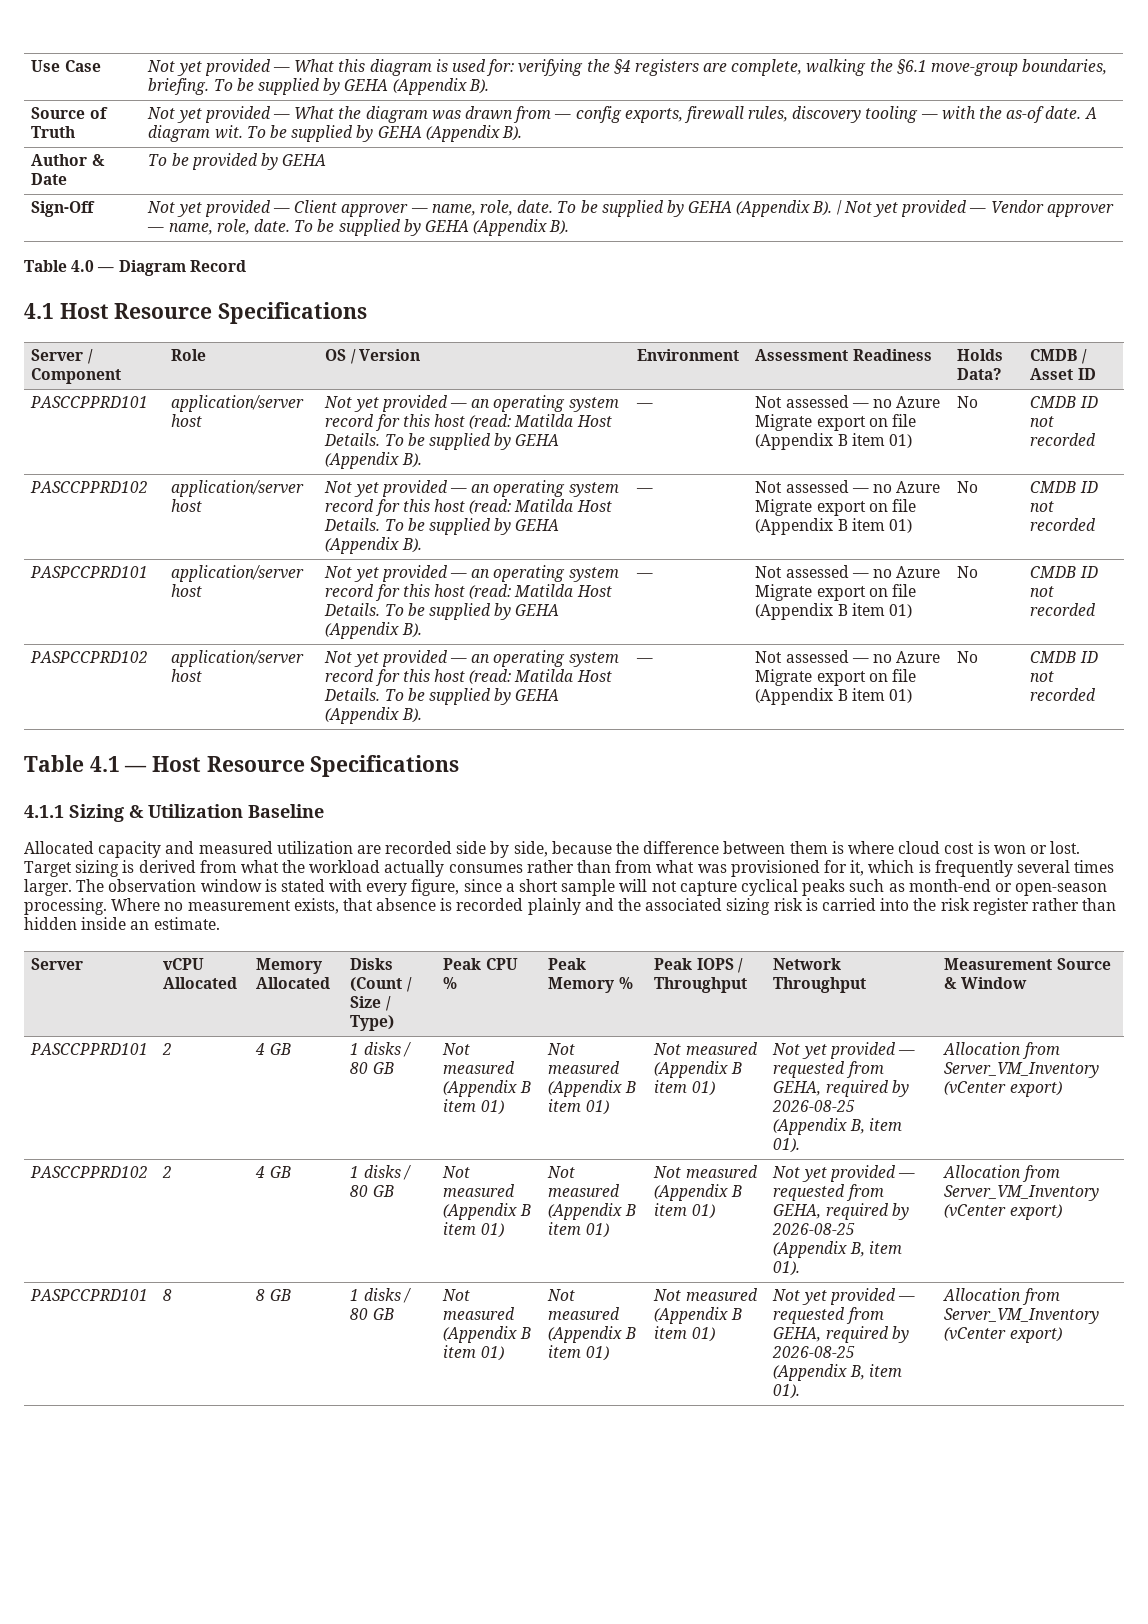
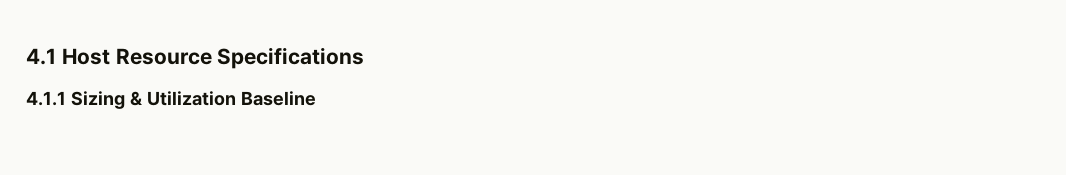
[31,60,101,72] [147,59,1108,76] [148,78,489,95] [31,107,108,119] [31,126,76,138] [147,106,1097,123] [148,125,522,142] [31,154,105,166] [31,173,68,185] [148,153,327,170] [31,201,96,217] [147,200,1114,217] [147,219,570,236] [24,260,246,276] [24,302,368,324] [31,349,93,364] [31,368,122,384] [171,349,207,361] [325,349,420,364] [637,349,740,361] [755,349,932,361] [957,349,1004,361] [957,368,1003,380] [1030,349,1087,364] [1030,368,1096,380] [30,396,149,408] [171,395,305,412] [171,414,203,427] [324,395,619,412] [325,414,612,431] [324,433,560,450] [325,452,422,469] [636,403,654,408] [755,395,941,408] [755,414,917,431] [755,433,913,450] [957,396,979,408] [1030,396,1098,408] [1030,416,1055,427] [1030,433,1097,446] [30,481,149,493] [171,480,305,497] [171,499,203,512] [324,480,619,497] [325,499,612,516] [324,518,560,535] [325,537,422,554] [636,488,654,493] [755,480,941,493] [755,499,917,516] [755,518,913,535] [957,481,979,493] [1030,481,1098,493] [1030,501,1055,512] [1030,518,1097,531] [30,566,149,578] [171,565,305,582] [171,584,203,597] [324,565,619,582] [325,584,612,601] [324,603,560,620] [325,622,422,639] [636,573,654,578] [755,565,941,578] [755,584,917,601] [755,603,913,620] [957,566,979,578] [1030,566,1098,578] [1030,586,1055,597] [1030,603,1097,616] [30,651,149,663] [171,650,305,667] [171,669,203,682] [324,650,619,667] [325,669,612,686] [324,688,560,705] [325,707,422,724] [636,658,654,663] [755,650,941,663] [755,669,917,686] [755,688,913,705] [957,651,979,663] [1030,651,1098,663] [1030,671,1055,682] [1030,688,1097,701] [24,755,148,772] Use Case | Not yet provided — What this diagram is used for: verifying the §4 registers are complete, walking the §6.1 move-group boundaries, briefing. To be supplied by GEHA (Appendix B). // Source of Truth | Not yet provided — What the diagram was drawn from — config exports, firewall rules, discovery tooling — with the as-of date. A diagram wit. To be supplied by GEHA (Appendix B). // Author & Date | To be provided by GEHA // Sign-Off | Not yet provided — Client approver — name, role, date. To be supplied by GEHA (Appendix B). / Not yet provided — Vendor approver — name, role, date. To be supplied by GEHA (Appendix B). // Table 4.0 — Diagram Record // 4.1 Host Resource Specifications // Server / Component | Role | OS / Version | Environment | Assessment Readiness | Holds Data? | CMDB / Asset ID // PASCCPPRD101 | application/server host | Not yet provided — an operating system record for this host (read: Matilda Host Details. To be supplied by GEHA (Appendix B). | — | Not assessed — no Azure Migrate export on file (Appendix B item 01) | No | CMDB ID not recorded // PASCCPPRD102 | application/server host | Not yet provided — an operating system record for this host (read: Matilda Host Details. To be supplied by GEHA (Appendix B). | — | Not assessed — no Azure Migrate export on file (Appendix B item 01) | No | CMDB ID not recorded // PASPCCPRD101 | application/server host | Not yet provided — an operating system record for this host (read: Matilda Host Details. To be supplied by GEHA (Appendix B). | — | Not assessed — no Azure Migrate export on file (Appendix B item 01) | No | CMDB ID not recorded // PASPCCPRD102 | application/server host | Not yet provided — an operating system record for this host (read: Matilda Host Details. To be supplied by GEHA (Appendix B). | — | Not assessed — no Azure Migrate export on file (Appendix B item 01) | No | CMDB ID not recorded // Table 4.1 — -> [26,48,56,65] 4.1
[24,841,1081,858] [24,860,1115,877] [24,879,1108,896] [24,898,1117,915] [24,917,220,930] [31,958,84,970] [163,958,205,970] [163,977,238,989] [256,958,323,974] [256,977,331,989] [350,958,394,970] [350,977,412,992] [350,996,391,1011] [350,1015,395,1031] [443,958,518,970] [443,977,458,989] [548,958,587,970] [548,977,633,993] [654,958,743,973] [654,977,748,993] [773,958,842,970] [773,977,867,993] [944,958,1111,970] [944,977,1027,989] [30,1043,149,1055] [162,1043,173,1055] [255,1043,291,1055] [350,1042,411,1057] [350,1062,394,1074] [442,1043,471,1055] [443,1061,516,1074] [443,1080,531,1097] [443,1099,504,1115] [547,1043,576,1055] [548,1061,621,1074] [548,1080,636,1097] [548,1099,609,1115] [653,1042,758,1055] [654,1061,742,1078] [654,1080,715,1096] [772,1042,916,1059] [773,1061,884,1078] [773,1080,909,1097] [772,1100,856,1112] [773,1118,902,1135] [773,1138,801,1153] [943,1042,1060,1059] [944,1062,1100,1078] [944,1081,1062,1097] [30,1166,149,1178] [162,1166,173,1178] [255,1166,291,1178] [350,1165,411,1180] [350,1185,394,1197] [442,1166,471,1178] [443,1184,516,1197] [443,1203,531,1220] [443,1222,504,1238] [547,1166,576,1178] [548,1184,621,1197] [548,1203,636,1220] [548,1222,609,1238] [653,1165,758,1178] [654,1184,742,1201] [654,1203,715,1219] [772,1165,916,1182] [773,1184,884,1201] [773,1203,909,1220] [772,1223,856,1235] [773,1241,902,1258] [773,1261,801,1276] [943,1165,1060,1182] [944,1185,1100,1201] [944,1204,1062,1220] [30,1289,149,1301] [163,1289,173,1301] [256,1289,291,1301] [350,1288,411,1303] [350,1308,394,1320] [442,1289,471,1301] [443,1307,516,1320] [443,1326,531,1343] [443,1345,504,1361] [547,1289,576,1301] [548,1307,621,1320] [548,1326,636,1343] [548,1345,609,1361] [653,1288,758,1301] [654,1307,742,1324] [654,1326,715,1342] [772,1288,916,1305] [773,1307,884,1324] [773,1326,909,1343] [772,1346,856,1358] [773,1364,902,1381] [773,1384,801,1399] [943,1288,1060,1305] [944,1308,1100,1324] [944,1327,1062,1343] // Allocated capacity and measured utilization are recorded side by side, because the difference between them is where cloud cost is won or lost. Target sizing is derived from what the workload actually consumes rather than from what was provisioned for it, which is frequently several times larger. The observation window is stated with every figure, since a short sample will not capture cyclical peaks such as month-end or open-season processing. Where no measurement exists, that absence is recorded plainly and the associated sizing risk is carried into the risk register rather than hidden inside an estimate. // Server | vCPU Allocated | Memory Allocated | Disks (Count / Size / Type) | Peak CPU % | Peak Memory % | Peak IOPS / Throughput | Network Throughput | Measurement Source & Window // PASCCPPRD101 | 2 | 4 GB | 1 disks / 80 GB | Not measured (Appendix B item 01) | Not measured (Appendix B item 01) | Not measured (Appendix B item 01) | Not yet provided — requested from GEHA, required by 2026-08-25 (Appendix B, item 01). | Allocation from Server_VM_Inventory (vCenter export) // PASCCPPRD102 | 2 | 4 GB | 1 disks / 80 GB | Not measured (Appendix B item 01) | Not measured (Appendix B item 01) | Not measured (Appendix B item 01) | Not yet provided — requested from GEHA, required by 2026-08-25 (Appendix B, item 01). | Allocation from Server_VM_Inventory (vCenter export) // PASPCCPRD101 | 8 | 8 GB | 1 disks / 80 GB | Not measured (Appendix B item 01) | Not measured (Appendix B item 01) | Not measured (Appendix B item 01) | Not yet provided — requested from GEHA, required by 2026-08-25 (Appendix B, item 01). | Allocation from Server_VM_Inventory (vCenter export) -> (316, 98) none

